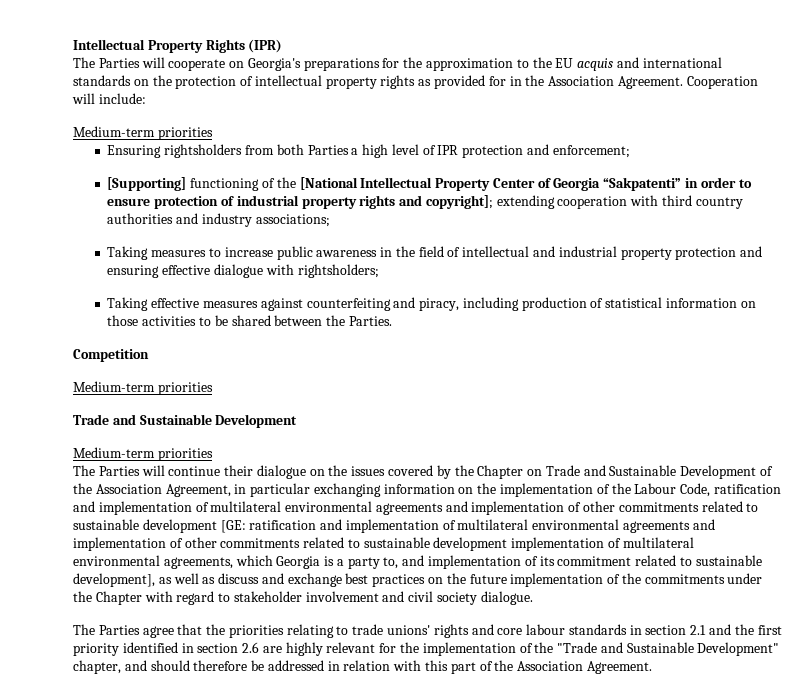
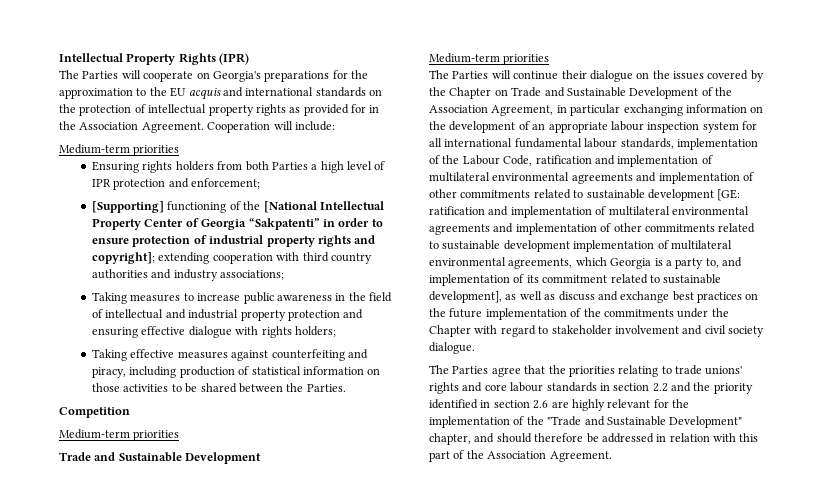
[164,144,243,158] rightsholders -> [142,161,214,173] rights holders
[297,264,379,278] rightsholders; -> [261,326,336,338] rights holders;
(497, 488) none -> [449,121,757,133] [429,138,674,149] development of an appropriate labour inspection system for all international fundamental labour standards,
[690,625,707,635] 2.1 -> [652,383,668,392] 2.2
[757,625,782,635] first -> (711, 386) none

